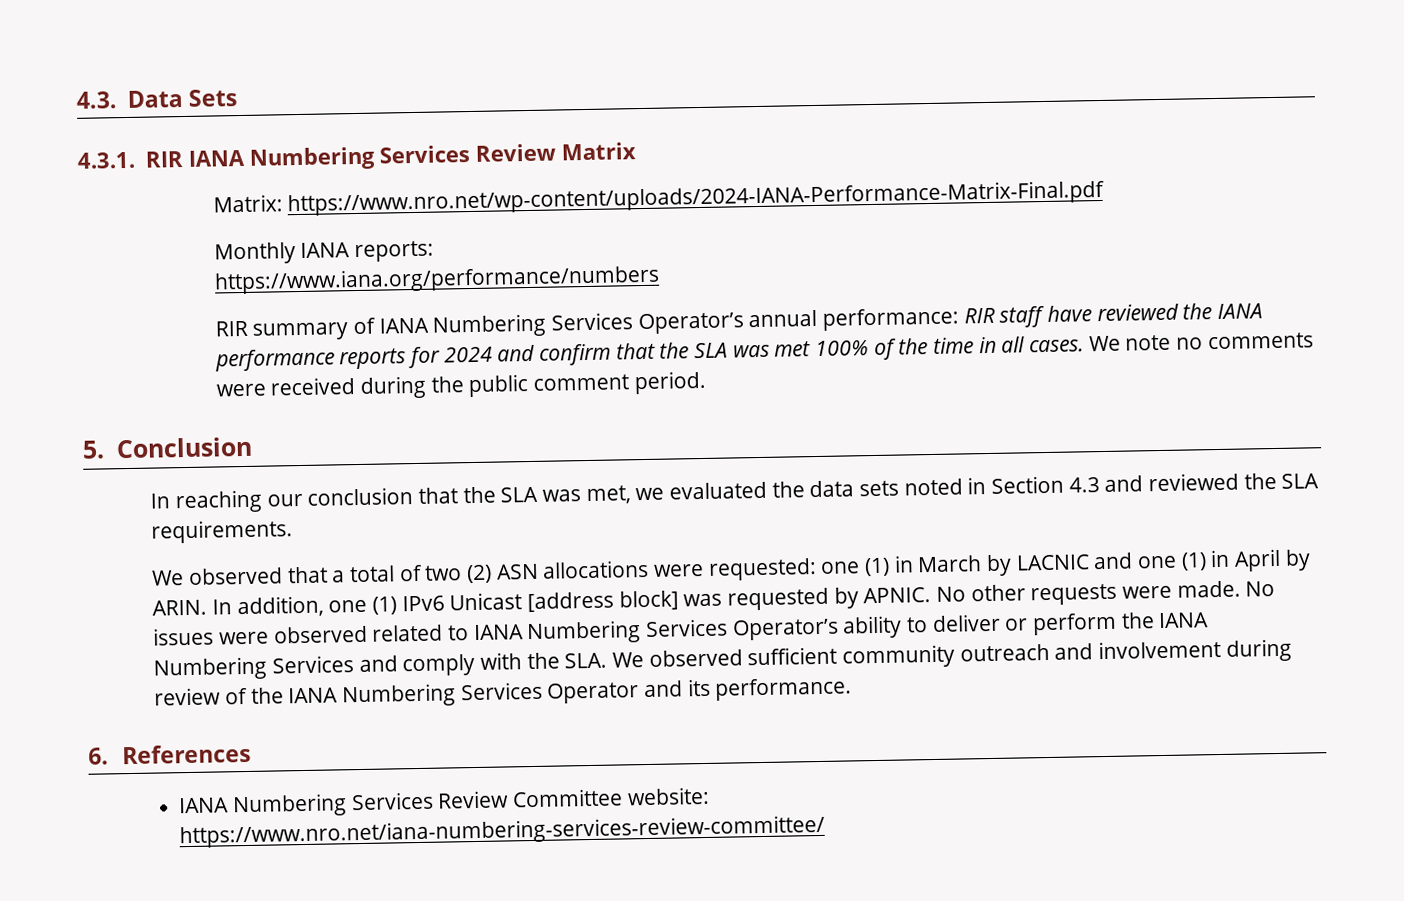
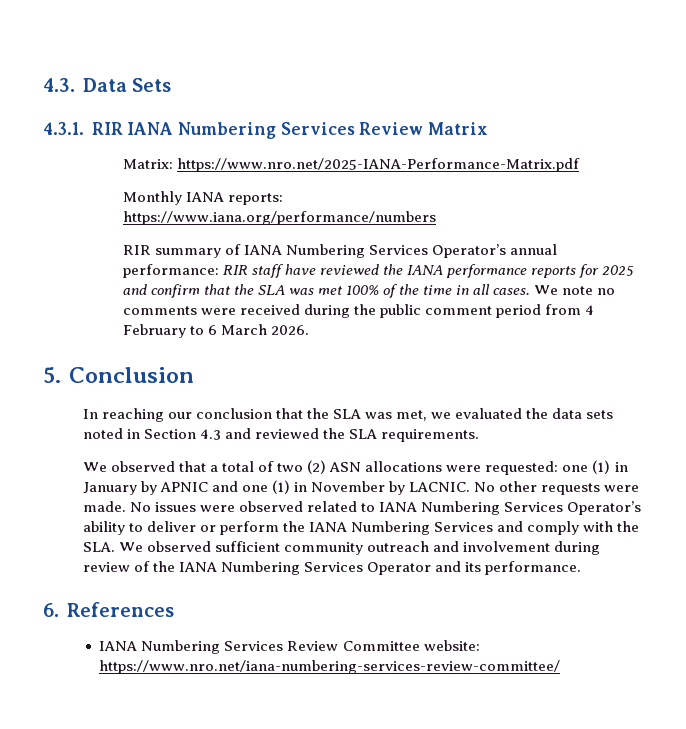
[287,179,1106,217] https://www.nro.net/wp-content/uploads/2024-IANA-Performance-Matrix-Final.pdf -> [176,158,580,172] https://www.nro.net/2025-IANA-Performance-Matrix.pdf
[443,346,493,363] 2024 -> [602,265,635,276] 2025
[633,370,706,395] period. -> [496,304,595,318] [122,324,309,338] period from 4 February to 6 March 2026.
[917,554,1090,577] March by LACNIC -> [82,481,208,495] January by APNIC
[1234,548,1311,572] [152,587,932,618] April by ARIN. In addition, one (1) IPv6 Unicast [address block] was requested by APNIC. -> [311,481,471,495] November by LACNIC.

